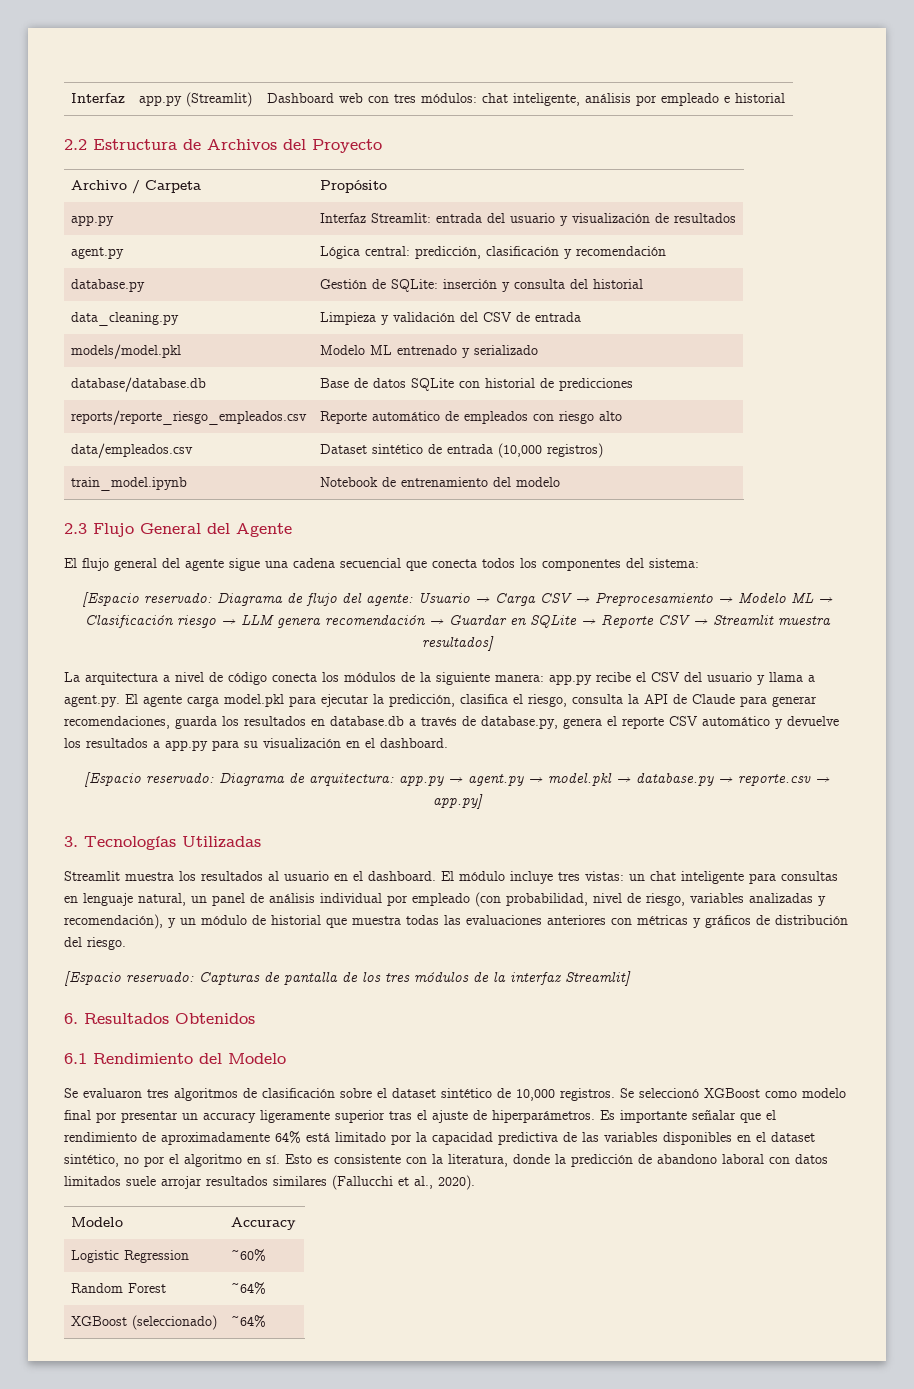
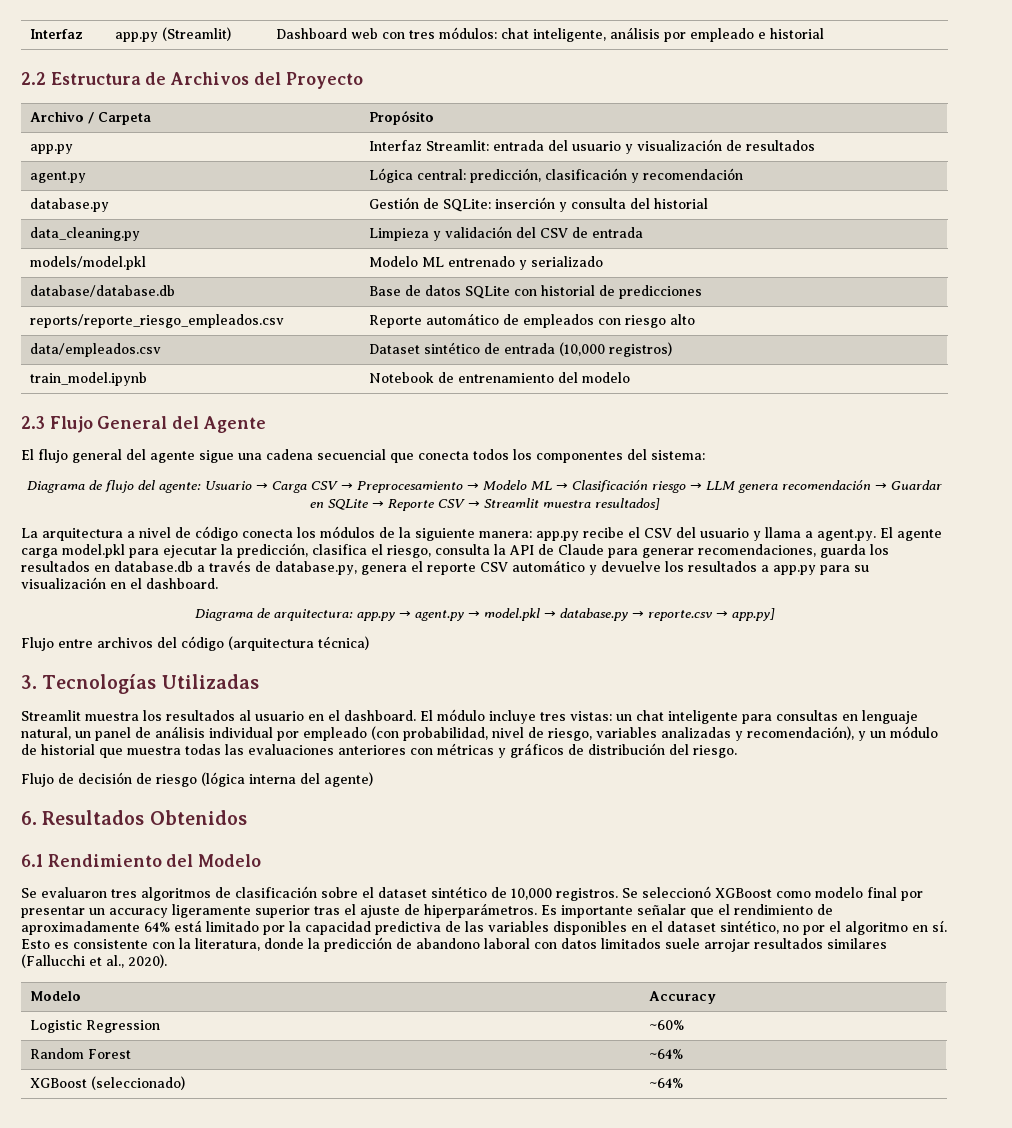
[81,592,212,607] [Espacio reservado: -> (705, 455) none
[84,772,214,787] [Espacio reservado: -> (218, 583) none
(483, 801) none -> [21,636,369,651] // Flujo entre archivos del código (arquitectura técnica)
[64,971,631,986] [Espacio reservado: Capturas de pantalla de los tres módulos de la interfaz Streamlit] -> [21,772,373,787] Flujo de decisión de riesgo (lógica interna del agente)

